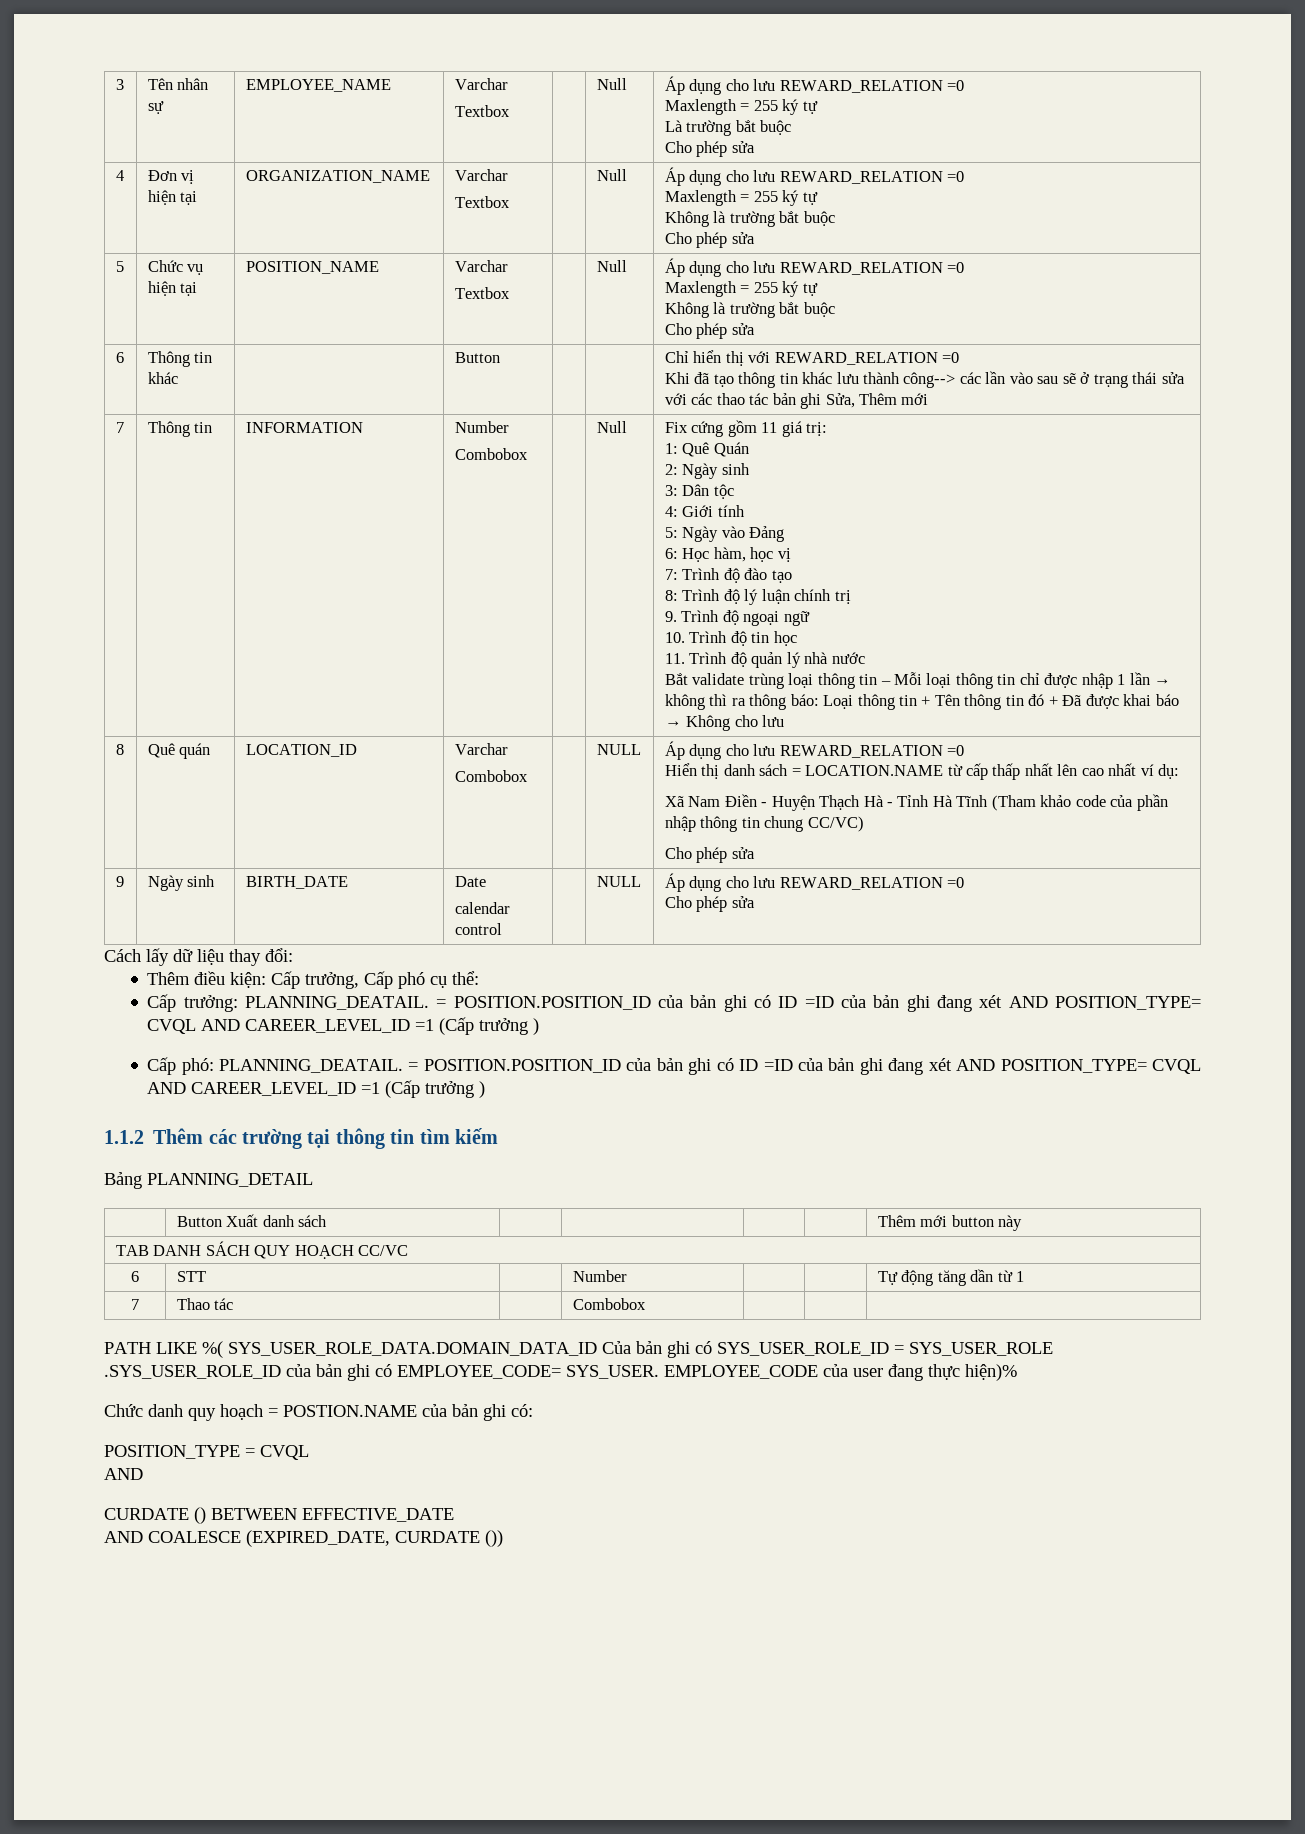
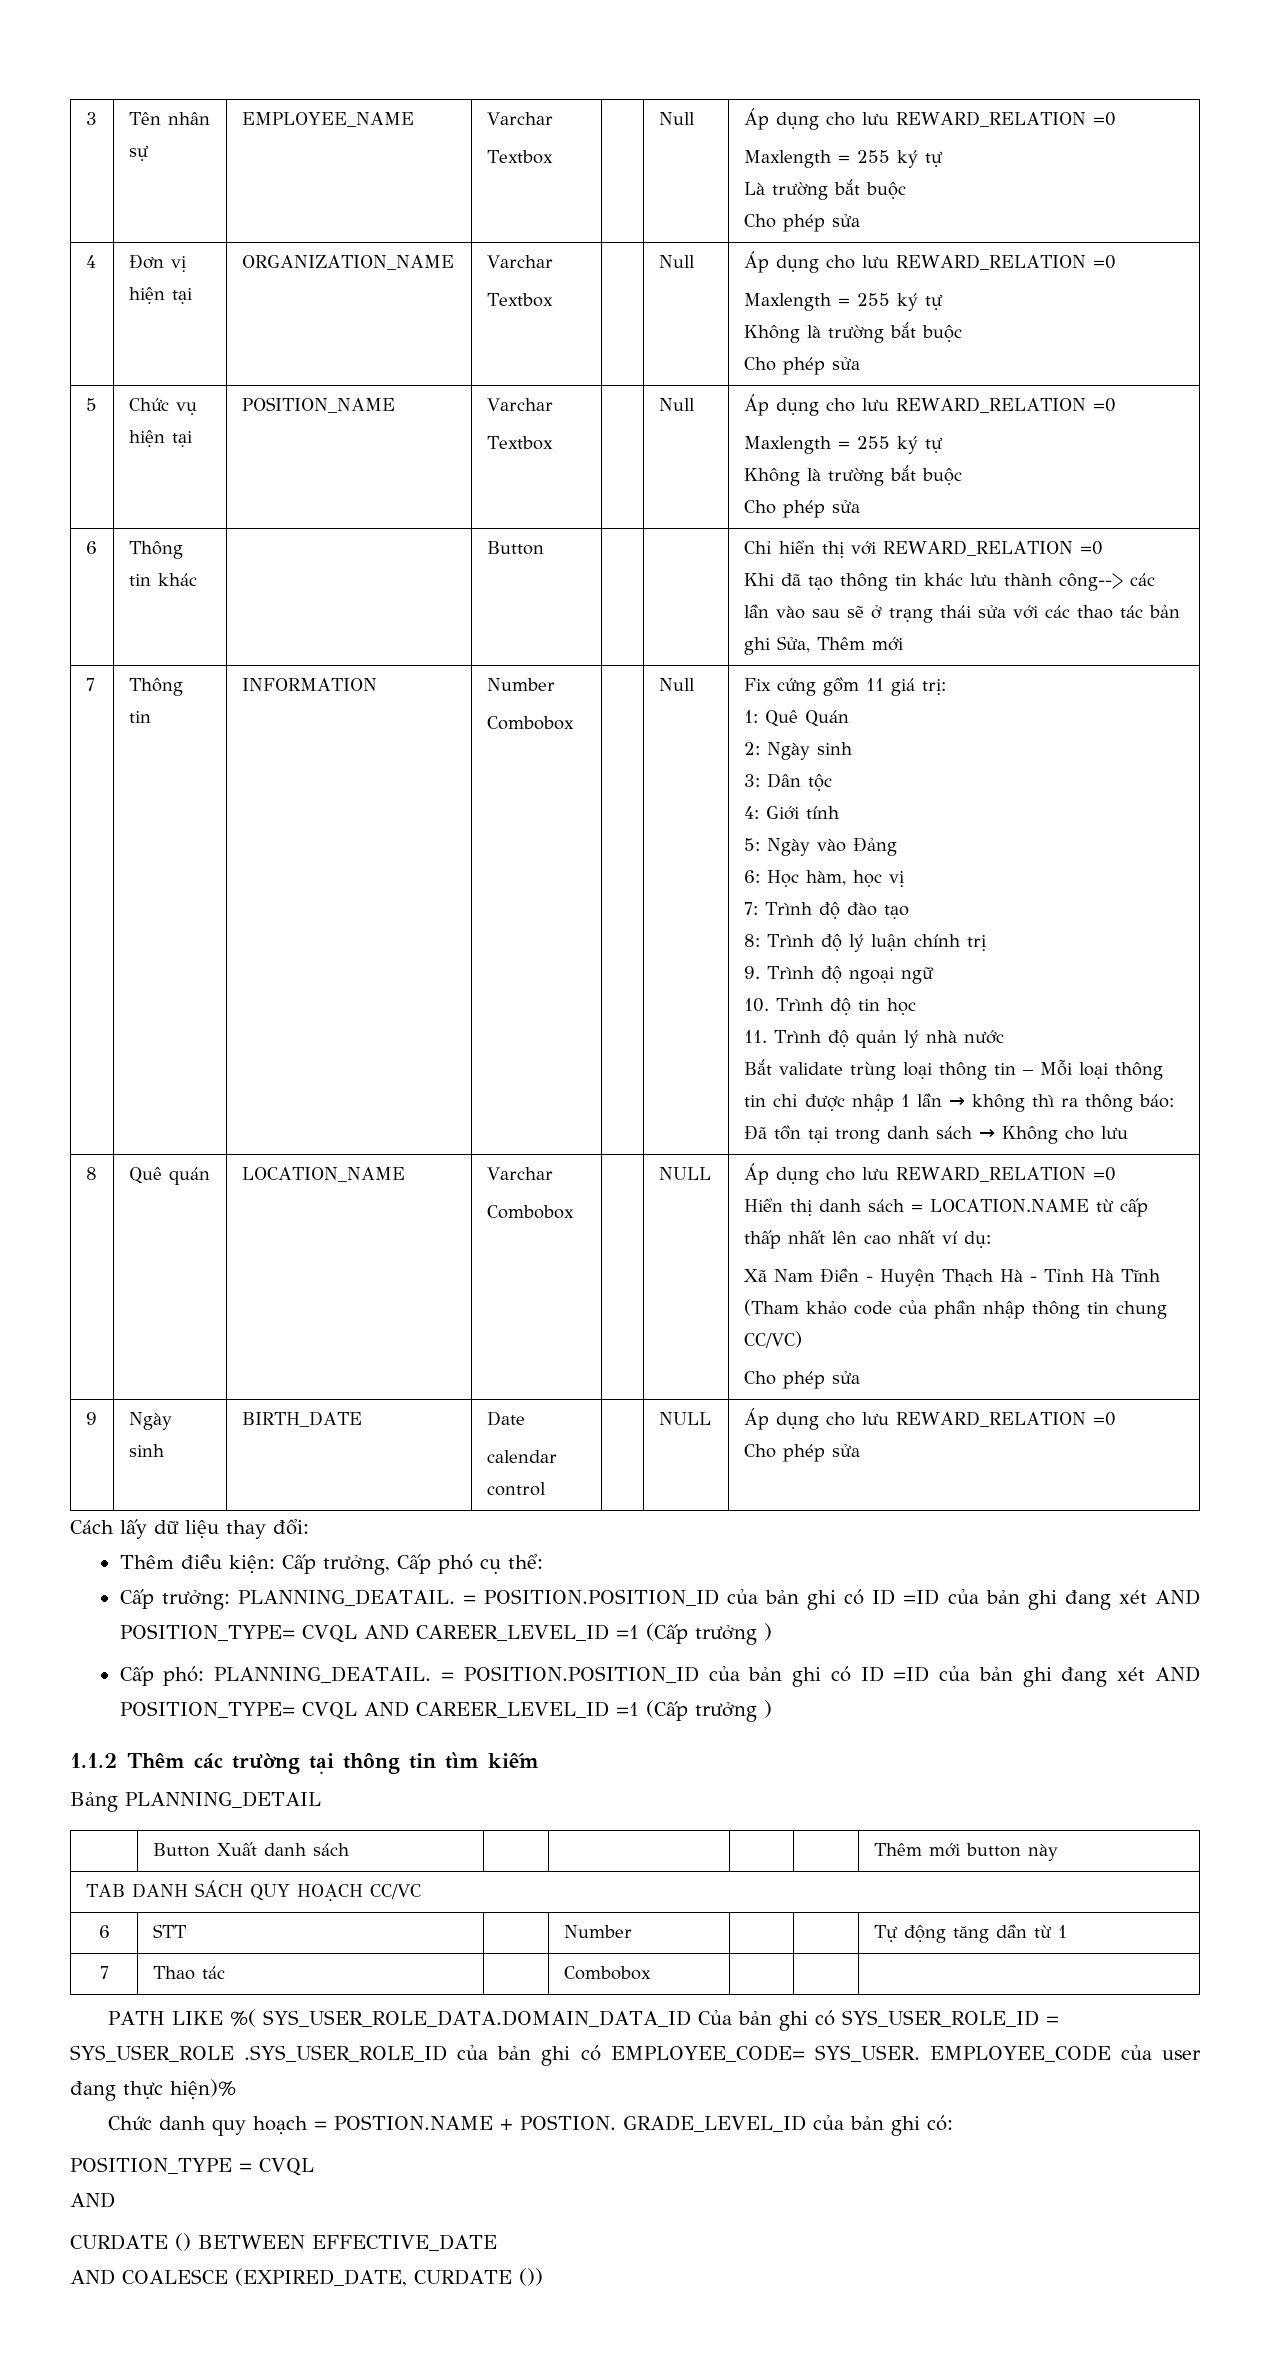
[823,694,1179,710] Loại thông tin + Tên thông tin đó + Đã được khai báo -> [743,1125,972,1144] Đã tồn tại trong danh sách
[245,744,357,757] LOCATION_ID -> [241,1167,405,1182] LOCATION_NAME
(417, 1411) none -> [500,2115,807,2132] + POSTION. GRADE_LEVEL_ID

